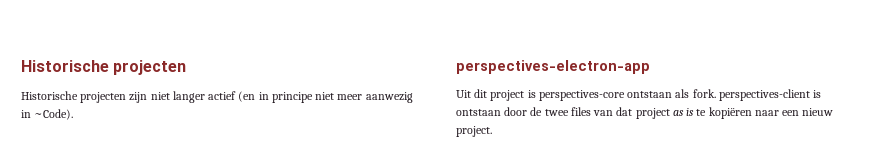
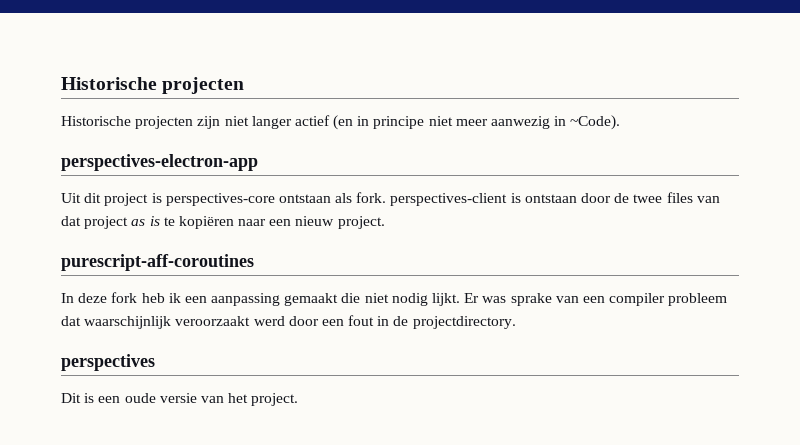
(492, 131) none -> [61,254,254,271] [61,292,728,306] [61,315,516,329] [61,354,155,371] [61,393,299,406] // purescript-aff-coroutines // In deze fork heb ik een aanpassing gemaakt die niet nodig lijkt. Er was sprake van een compiler probleem dat waarschijnlijk veroorzaakt werd door een fout in de projectdirectory. // perspectives // Dit is een oude versie van het project.

